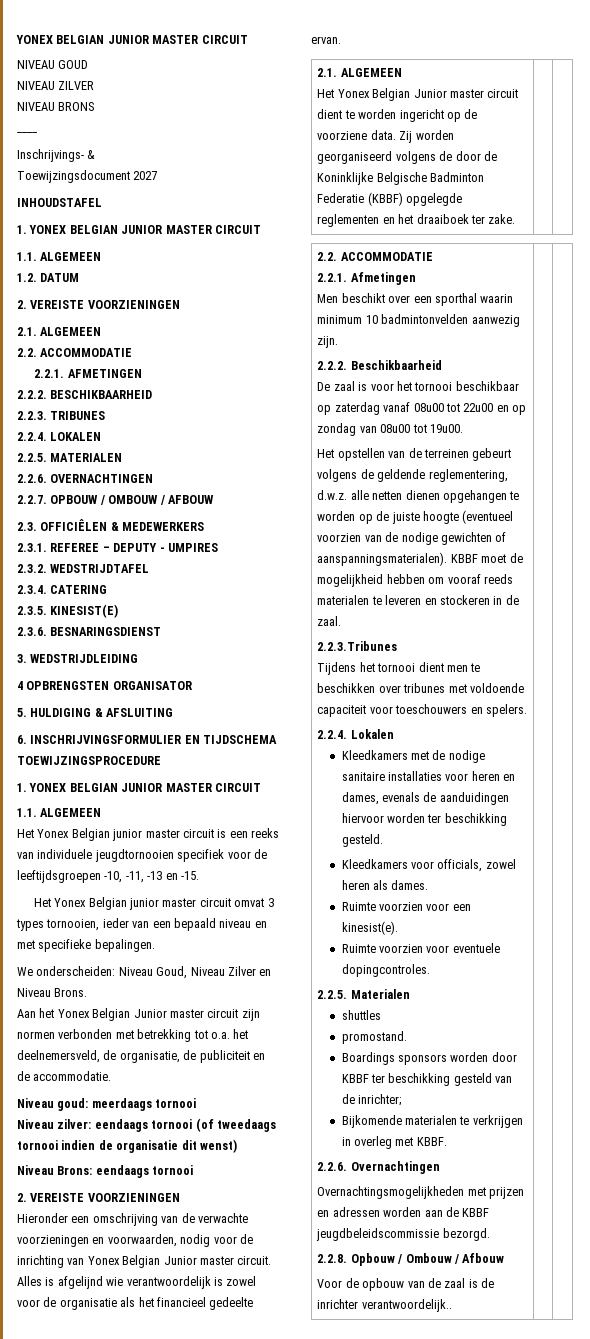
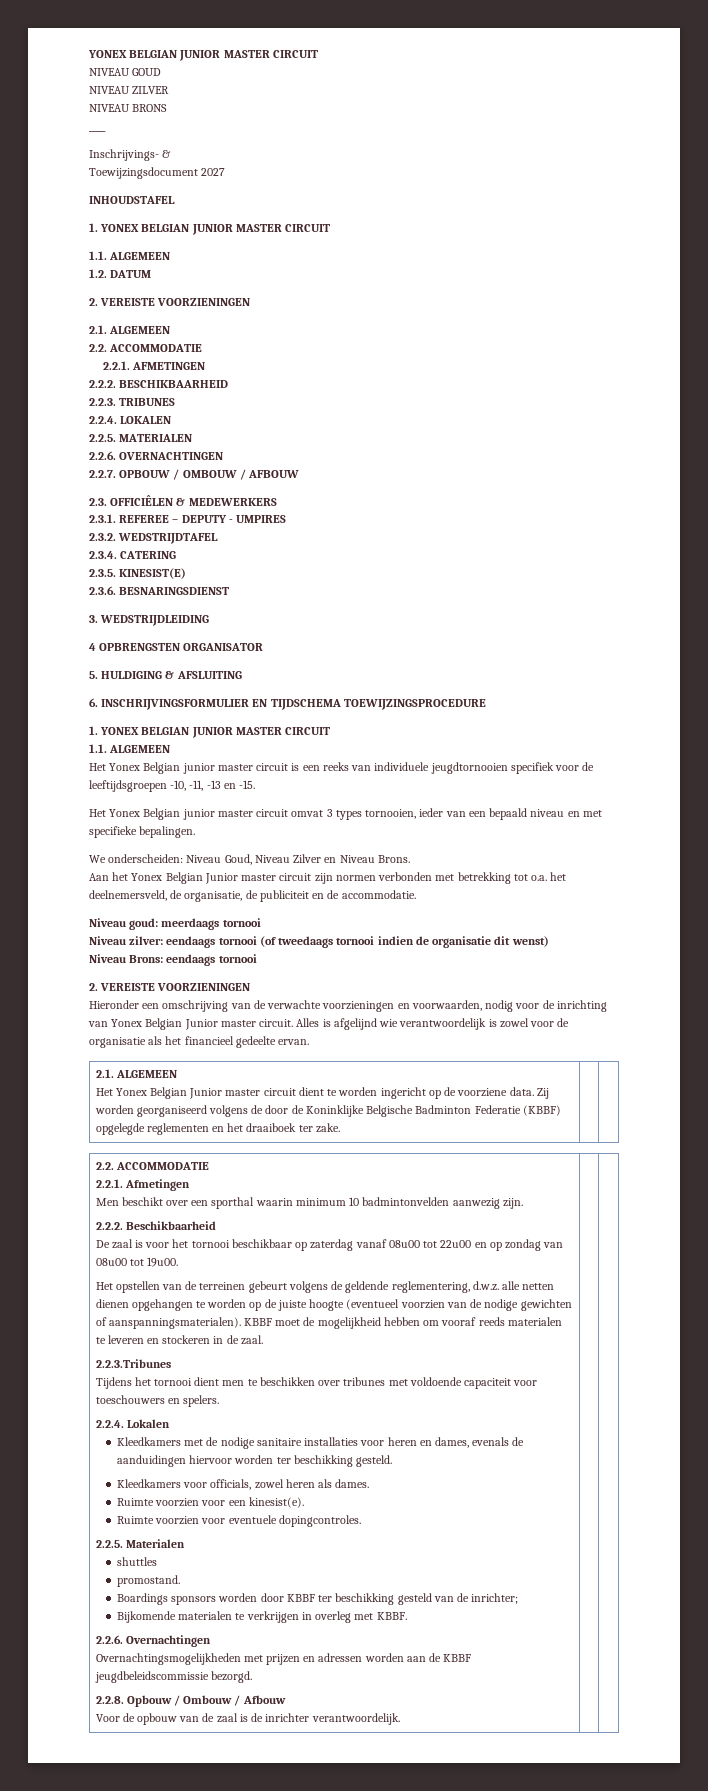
[361,1299,452,1312] verantwoordelijk.. -> [311,1713,400,1725] verantwoordelijk.

